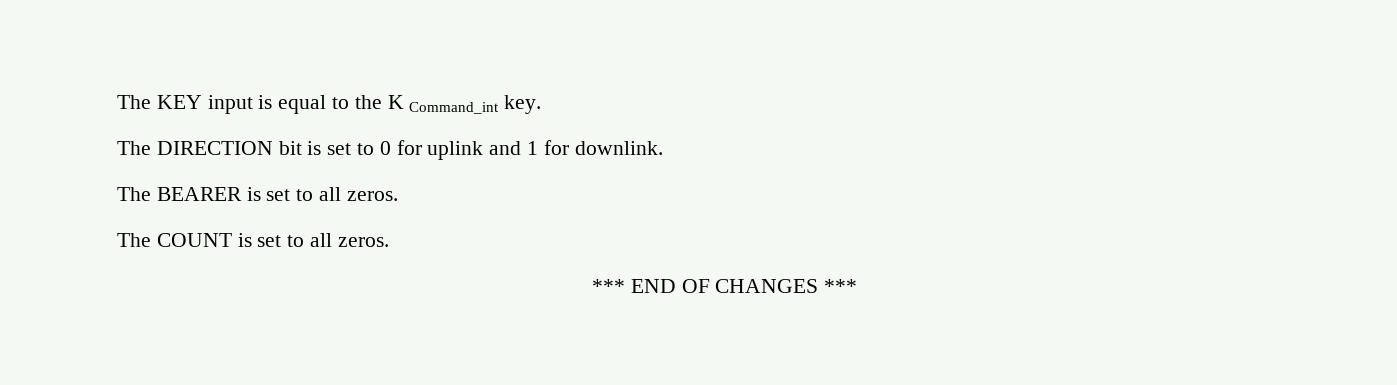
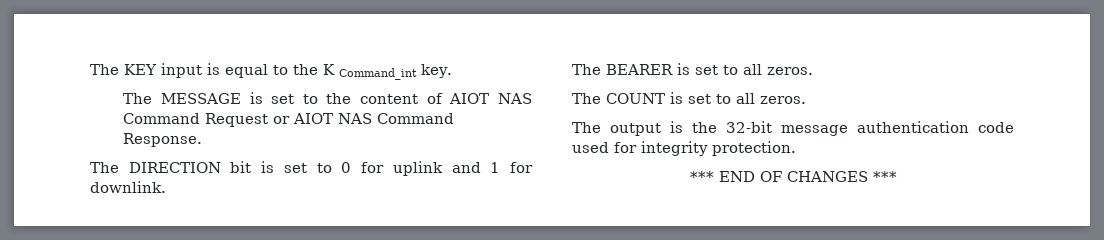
(542, 104) none -> [123,92,532,104] [123,113,455,127] [123,133,203,147] // The MESSAGE is set to the content of AIOT NAS Command Request or AIOT NAS Command Response.
(389, 242) none -> [572,121,1014,136] [572,141,796,156] // The output is the 32-bit message authentication code used for integrity protection.

